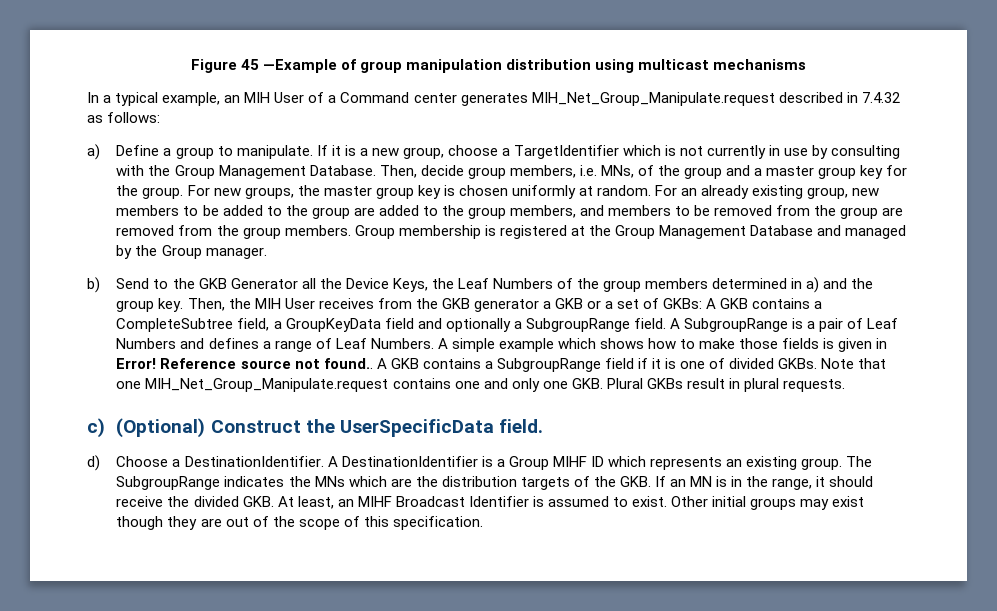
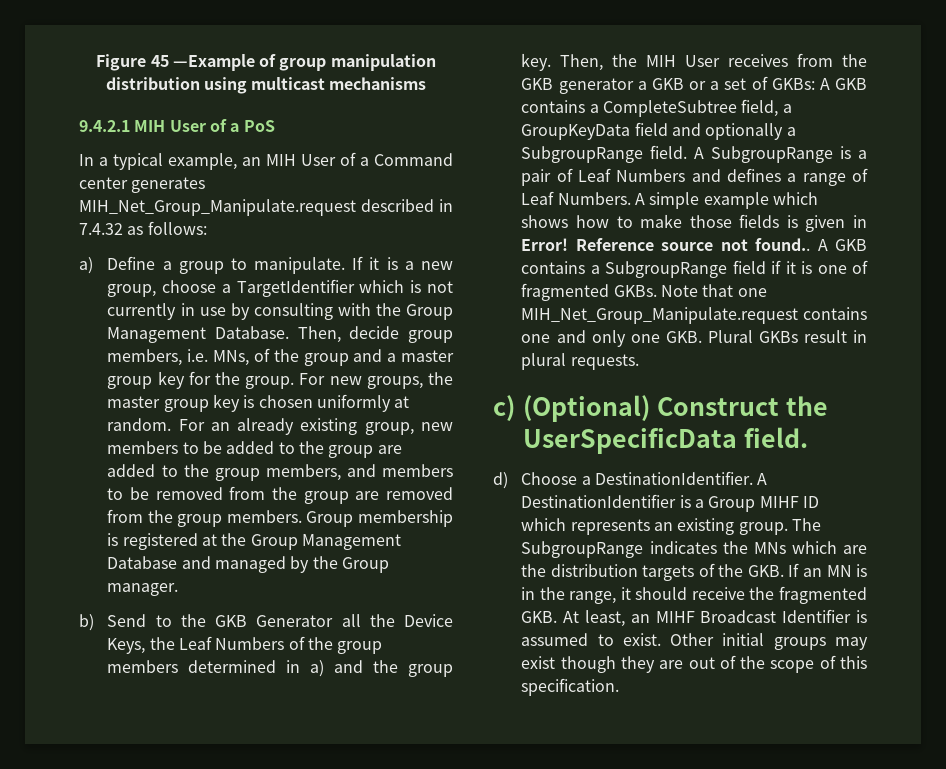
(807, 64) none -> [79,119,275,132] // 9.4.2.1 MIH User of a PoS
[729,358,775,369] divided -> [521,283,610,301] fragmented
[193,496,239,507] divided -> [779,586,867,604] fragmented

